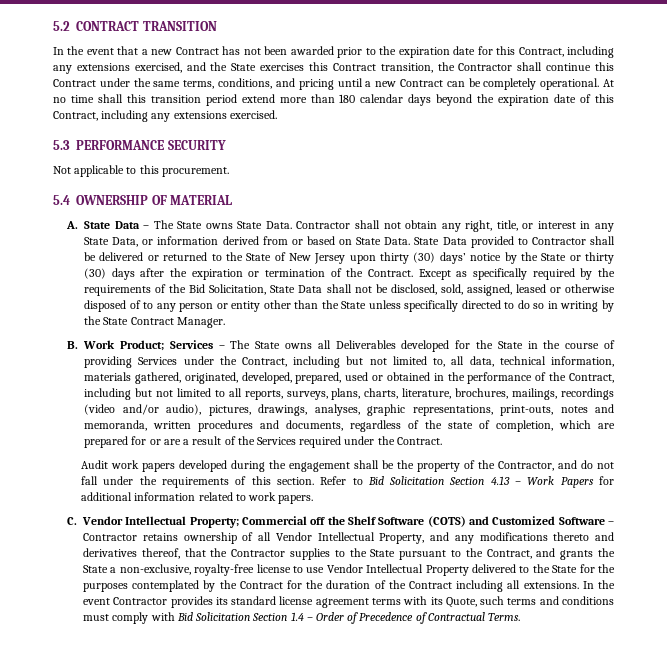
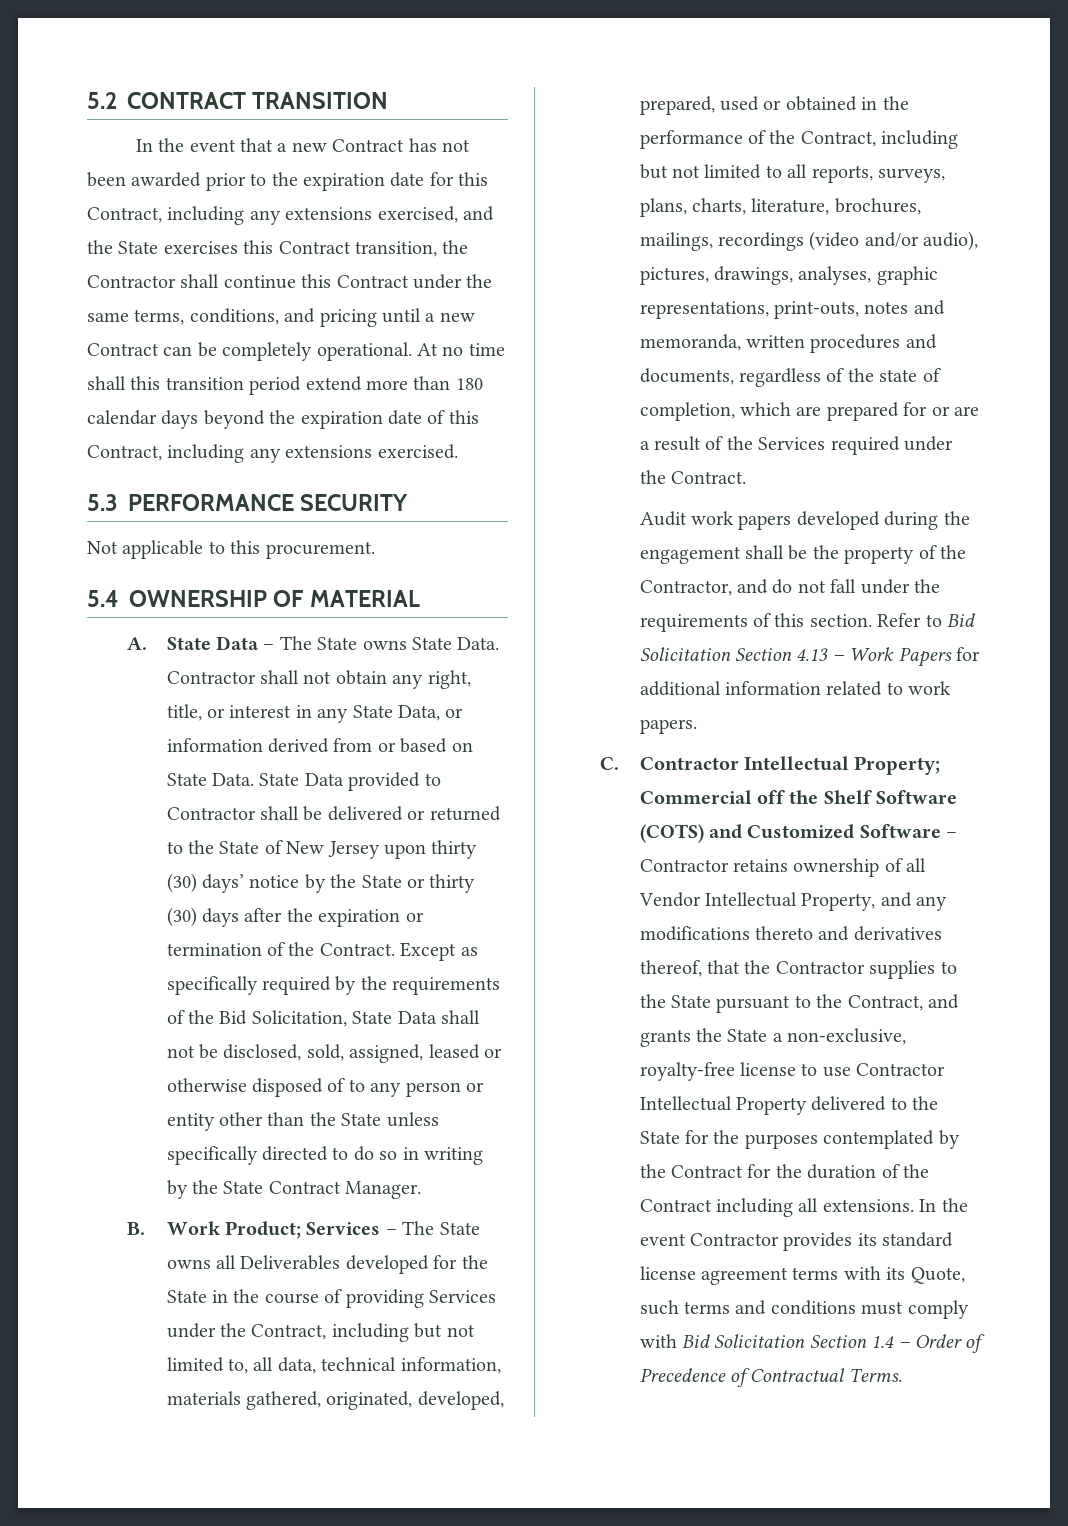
[82,516,124,525] Vendor -> [639,757,739,770] Contractor
[326,564,363,573] Vendor -> [856,1063,946,1076] Contractor

